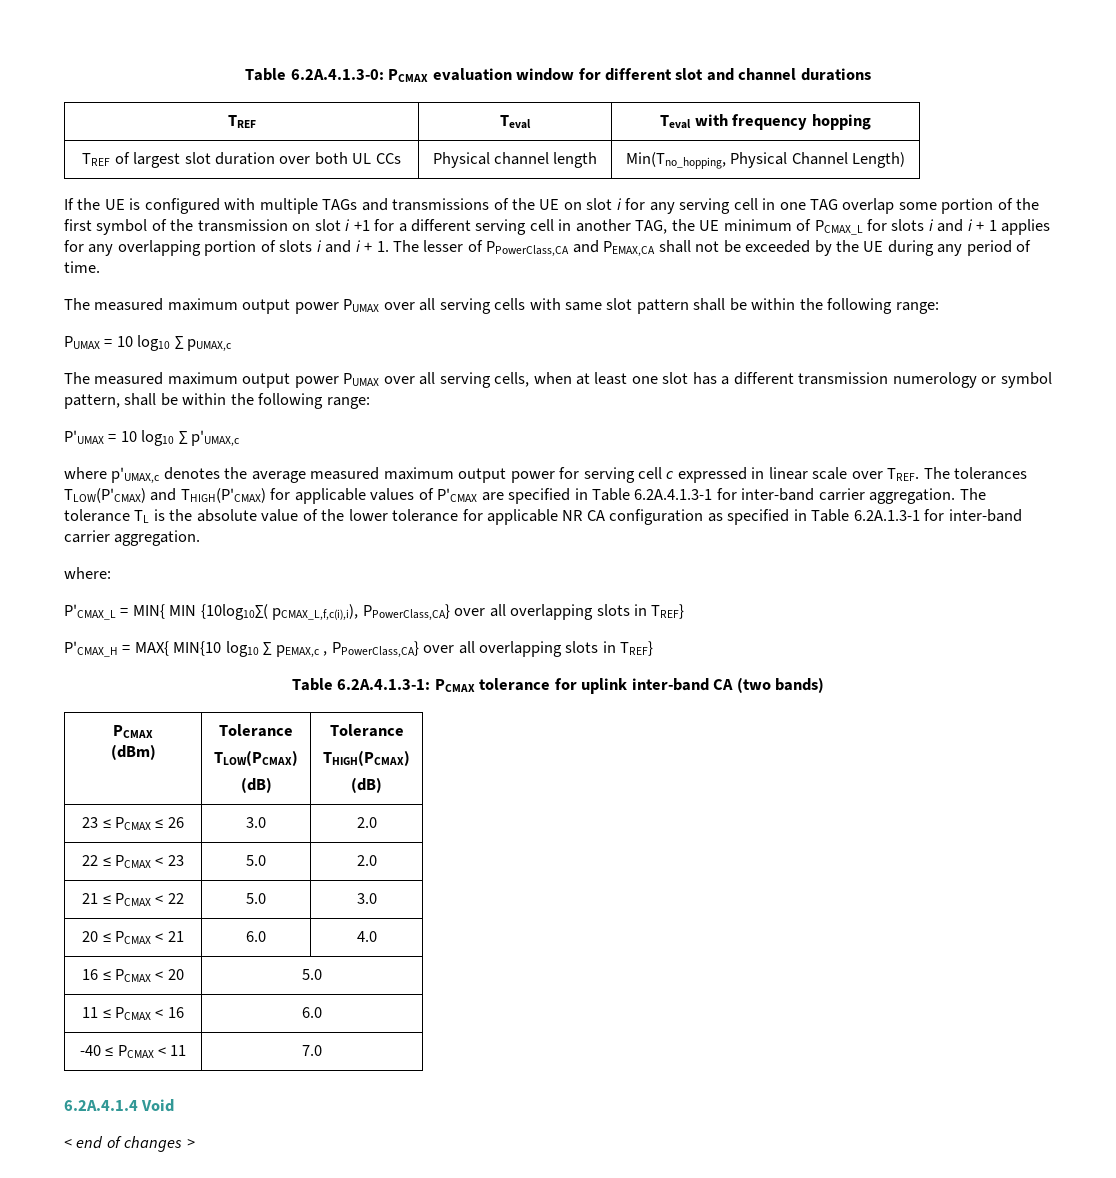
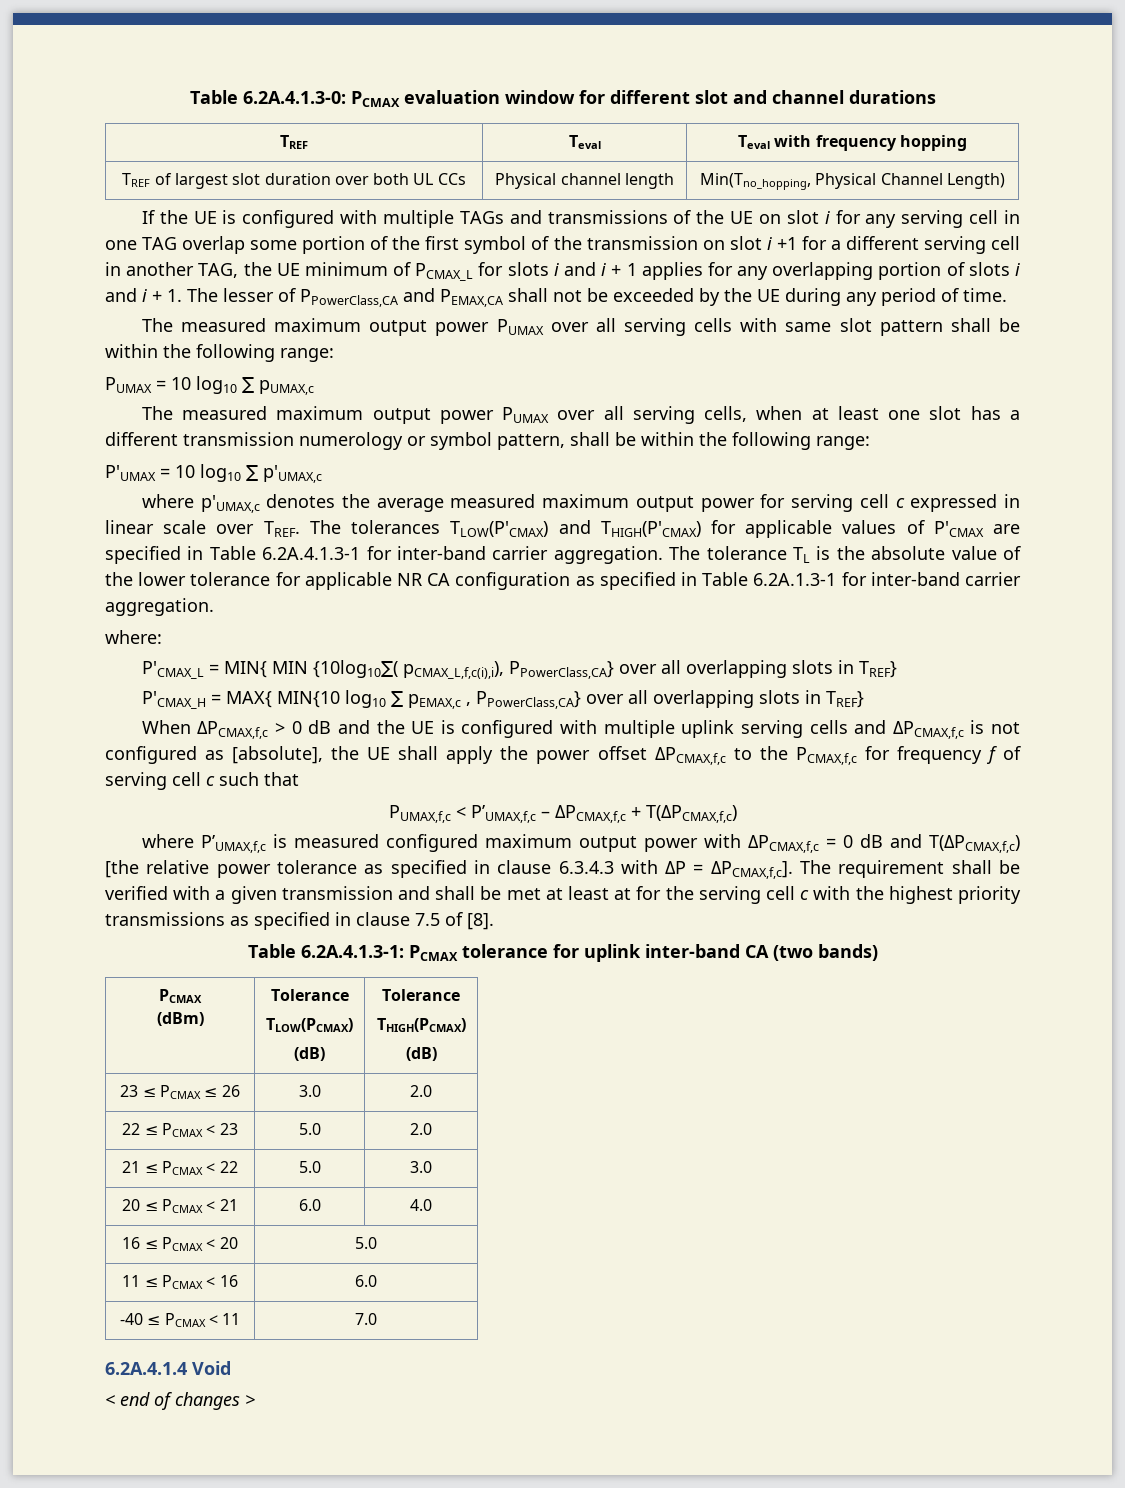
(654, 648) none -> [141,720,1020,739] [105,746,1021,765] [105,772,299,790] [388,805,737,823] [141,834,1020,853] [105,860,1020,879] [105,886,1022,904] [105,912,494,930] // When ΔPCMAX,f,c > 0 dB and the UE is configured with multiple uplink serving cells and ΔPCMAX,f,c is not configured as [absolute], the UE shall apply the power offset ΔPCMAX,f,c to the PCMAX,f,c for frequency f of serving cell c such that // PUMAX,f,c < P’UMAX,f,c – ΔPCMAX,f,c + T(ΔPCMAX,f,c) // where P’UMAX,f,c is measured configured maximum output power with ΔPCMAX,f,c = 0 dB and T(ΔPCMAX,f,c) [the relative power tolerance as specified in clause 6.3.4.3 with ΔP = ΔPCMAX,f,c]. The requirement shall be verified with a given transmission and shall be met at least at for the serving cell c with the highest priority transmissions as specified in clause 7.5 of [8].

